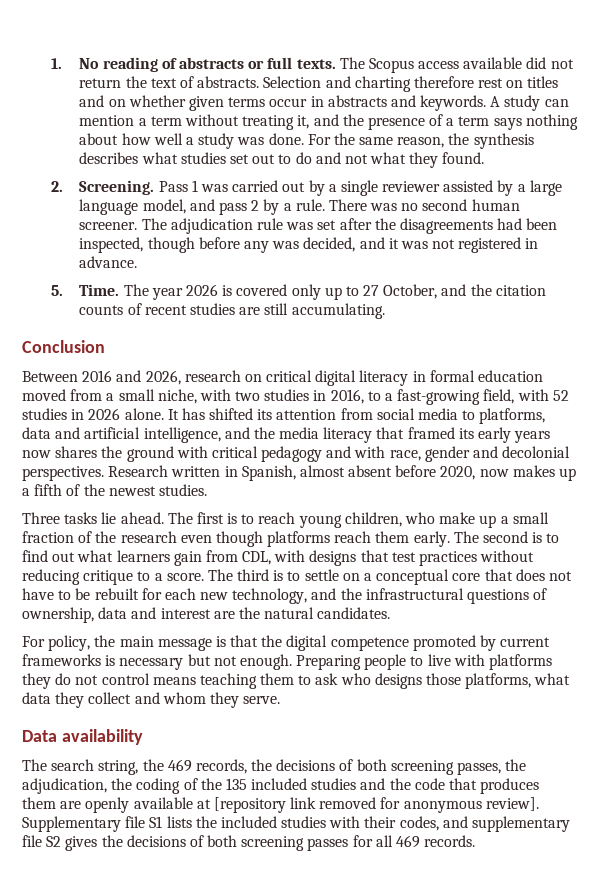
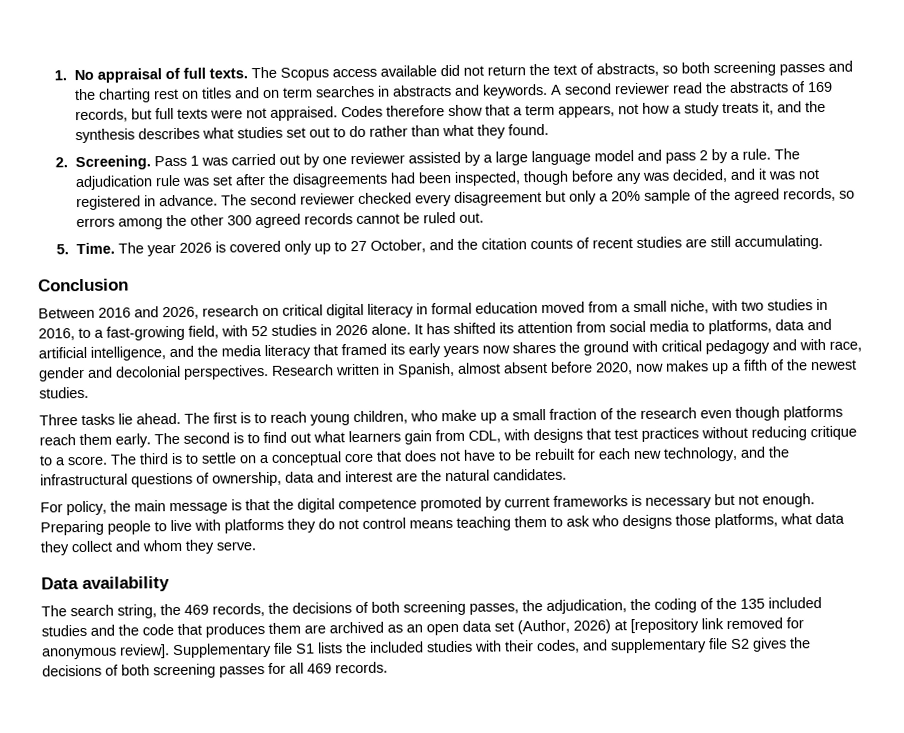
[102,57,265,72] reading of abstracts or -> [96,67,180,83] appraisal of
[197,76,474,92] abstracts. Selection and charting therefore -> [595,60,853,77] [73,88,151,103] abstracts, so both screening passes and the charting
[128,95,308,111] whether given terms occur -> [281,85,375,98] term searches
[504,95,569,111] [79,114,578,130] [79,133,445,149] study can mention a term without treating it, and the presence of a term says nothing about how well a study was done. For the same reason, -> [563,81,833,95] [74,101,802,123] second reviewer read the abstracts of 169 records, but full texts were not appraised. Codes therefore show that a term appears, not how a study treats it, and
[315,152,368,164] and not -> [368,125,440,137] rather than
[328,180,378,196] a single -> [321,156,347,165] one
[142,199,186,214] model, -> [593,150,634,162] model
[328,199,520,211] [79,222,138,230] There was no second human screener. -> (771, 154) none
(138, 262) none -> [220,187,855,207] [75,211,484,230] The second reviewer checked every disagreement but only a 20% sample of the agreed records, so errors among the other 300 agreed records cannot be ruled out.
[85,797,193,813] openly available -> [329,619,611,636] archived as an open data set (Author, 2026)

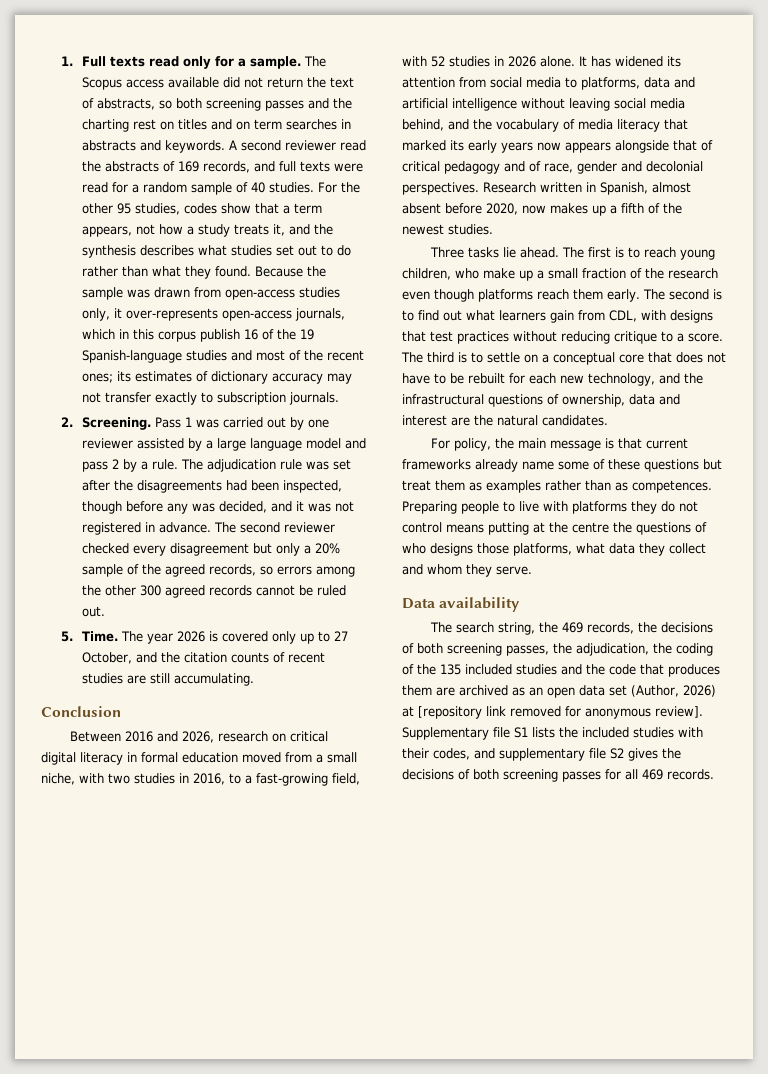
[73,67,248,83] No appraisal of full texts. -> [81,56,301,69] Full texts read only for a sample.
[130,108,152,120] but -> [253,161,275,172] and
[245,105,445,121] not appraised. Codes therefore -> [81,182,360,195] [81,203,217,215] read for a random sample of 40 studies. For the other 95 studies, codes
(549, 129) none -> [254,266,326,277] [81,287,340,300] [81,308,345,321] [81,329,314,342] [81,350,364,363] [81,371,352,384] [81,392,339,405] Because the sample was drawn from open-access studies only, it over-represents open-access journals, which in this corpus publish 16 of the 19 Spanish-language studies and most of the recent ones; its estimates of dictionary accuracy may not transfer exactly to subscription journals.
[453,322,496,334] shifted -> [615,56,663,67] widened
[90,345,218,361] intelligence, and the -> [452,98,685,111] [402,119,575,132] intelligence without leaving social media behind, and the vocabulary of
[341,343,387,356] framed -> [402,140,446,151] marked
[512,340,658,356] shares the ground with -> [565,140,713,153] appears alongside that of
[799,338,826,351] with -> [529,161,541,172] of
[273,493,815,513] the digital competence promoted by current frameworks is necessary but not enough. -> [646,438,689,449] [402,459,722,472] [402,480,712,493] current frameworks already name some of these questions but treat them as examples rather than as competences.
[456,515,590,531] teaching them to ask -> [488,522,707,535] putting at the centre the questions of

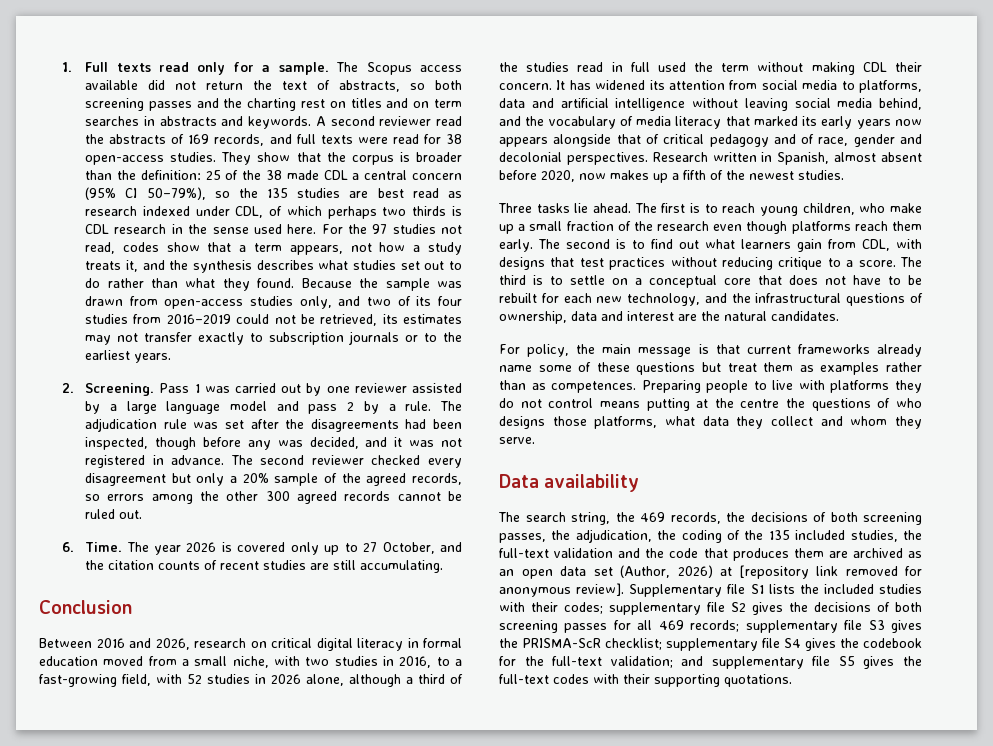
[131,182,360,195] [81,203,180,215] a random sample of 40 studies. For the other 95 studies, -> [445,134,462,144] [85,152,462,165] [85,170,462,180] [85,187,462,200] [85,206,462,219] [85,224,462,234] [85,242,116,254] 38 open-access studies. They show that the corpus is broader than the definition: 25 of the 38 made CDL a central concern (95% CI 50–79%), so the 135 studies are best read as research indexed under CDL, of which perhaps two thirds is CDL research in the sense used here. For the 97 studies not read,
[113,308,345,321] [81,329,314,342] [81,350,364,363] [81,371,323,384] it over-represents open-access journals, which in this corpus publish 16 of the 19 Spanish-language studies and most of the recent ones; its estimates of dictionary accuracy -> [338,296,462,306] [85,314,462,326] and two of its four studies from 2016–2019 could not be retrieved, its estimates
[288,392,339,405] journals. -> [349,331,462,345] [85,350,172,363] journals or to the earliest years.
[61,631,74,642] 5. -> [62,542,75,552] 6.
[540,56,575,67] alone. -> [306,674,463,687] [499,62,922,75] [499,83,552,90] alone, although a third of the studies read in full used the term without making CDL their concern.
[516,664,557,675] studies -> [850,530,922,542] [499,548,614,558] studies, the full-text validation
[433,748,495,760] codes, and -> [564,602,603,614] codes;
[667,769,714,780] records. -> [690,620,923,633] [499,638,922,651] [499,656,922,669] [499,674,792,687] records; supplementary file S3 gives the PRISMA-ScR checklist; supplementary file S4 gives the codebook for the full-text validation; and supplementary file S5 gives the full-text codes with their supporting quotations.

